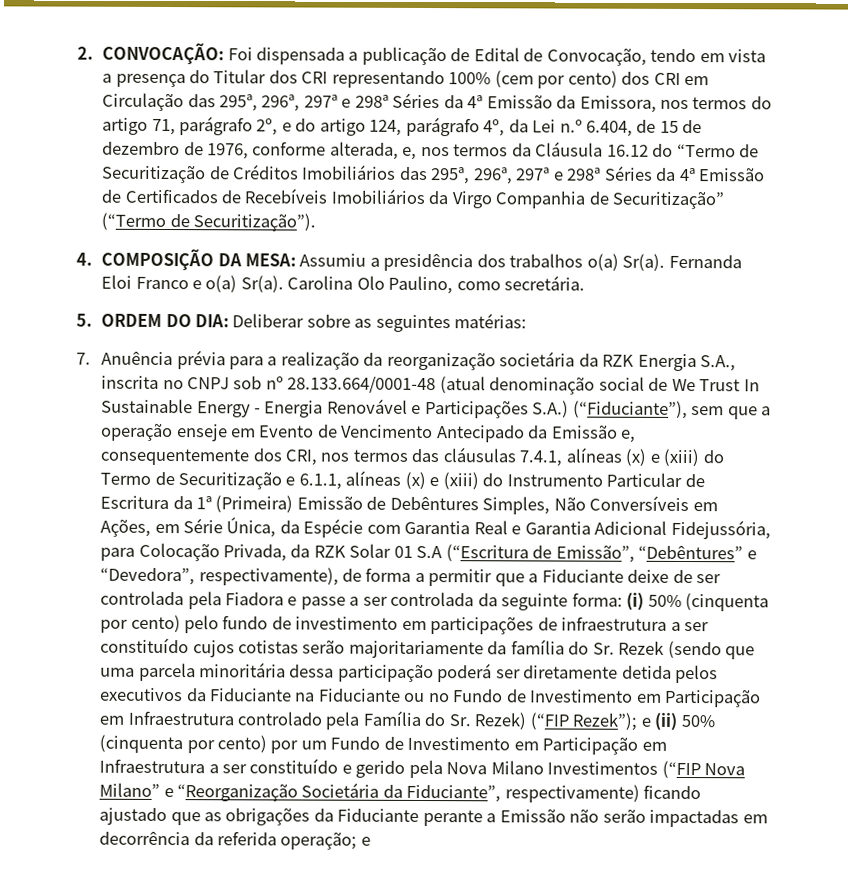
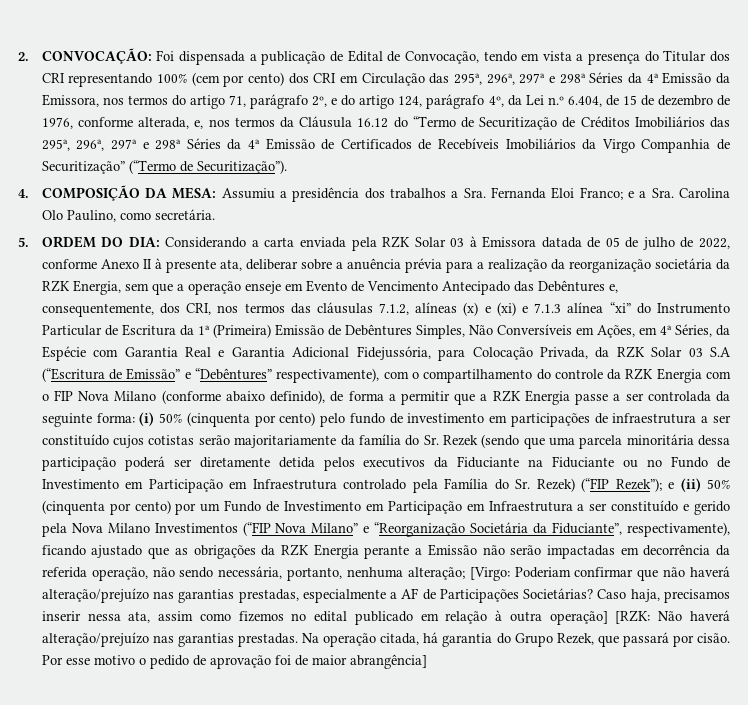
[586,253,742,271] [101,274,284,293] o(a) Sr(a). Fernanda Eloi Franco e o(a) Sr(a). -> [451,187,674,200] a Sra. Fernanda Eloi Franco; e a Sra.
[232,313,528,333] [76,350,174,366] Deliberar sobre as seguintes matérias: // 7. Anuência -> [165,236,731,251] [41,258,401,273] Considerando a carta enviada pela RZK Solar 03 à Emissora datada de 05 de julho de 2022, conforme Anexo II à presente ata, deliberar sobre a anuência
[637,353,737,372] [101,375,760,395] [101,398,688,420] Energia S.A., inscrita no CNPJ sob nº 28.133.664/0001-48 (atual denominação social de We Trust In Sustainable Energy - Energia Renovável e Participações S.A.) (“Fiduciante”), -> [72,280,121,295] Energia,
[528,424,637,443] [100,448,250,466] da Emissão e, consequentemente -> [513,280,618,293] [41,303,154,317] das Debêntures e, consequentemente,
[519,447,724,467] [100,470,479,490] 7.4.1, alíneas (x) e (xiii) do Termo de Securitização e 6.1.1, alíneas (x) e (xiii) -> [379,302,631,316] 7.1.2, alíneas (x) e (xi) e 7.1.3 alínea “xi”
[182,517,277,538] Série Única, -> [659,324,712,337] 4ª Séries,
[393,545,413,558] 01 -> [688,348,703,357] 03
[555,544,757,563] [100,567,339,586] Emissão”, “Debêntures” e “Devedora”, respectivamente), -> [126,368,731,383] [41,390,326,404] Emissão” e “Debêntures” respectivamente), com o compartilhamento do controle da RZK Energia com o FIP Nova Milano (conforme abaixo definido),
[541,569,722,584] [100,590,298,610] Fiduciante deixe de ser controlada pela Fiadora e -> [492,390,570,405] RZK Energia
[504,784,640,803] respectivamente) -> [627,522,731,537] respectivamente),
[337,808,420,822] Fiduciante -> [280,544,359,559] RZK Energia
[280,831,371,850] operação; e -> [91,566,730,581] [41,588,730,603] [41,610,730,625] [41,632,730,647] [41,654,427,669] operação, não sendo necessária, portanto, nenhuma alteração; [Virgo: Poderiam confirmar que não haverá alteração/prejuízo nas garantias prestadas, especialmente a AF de Participações Societárias? Caso haja, precisamos inserir nessa ata, assim como fizemos no edital publicado em relação à outra operação] [RZK: Não haverá alteração/prejuízo nas garantias prestadas. Na operação citada, há garantia do Grupo Rezek, que passará por cisão. Por esse motivo o pedido de aprovação foi de maior abrangência]

